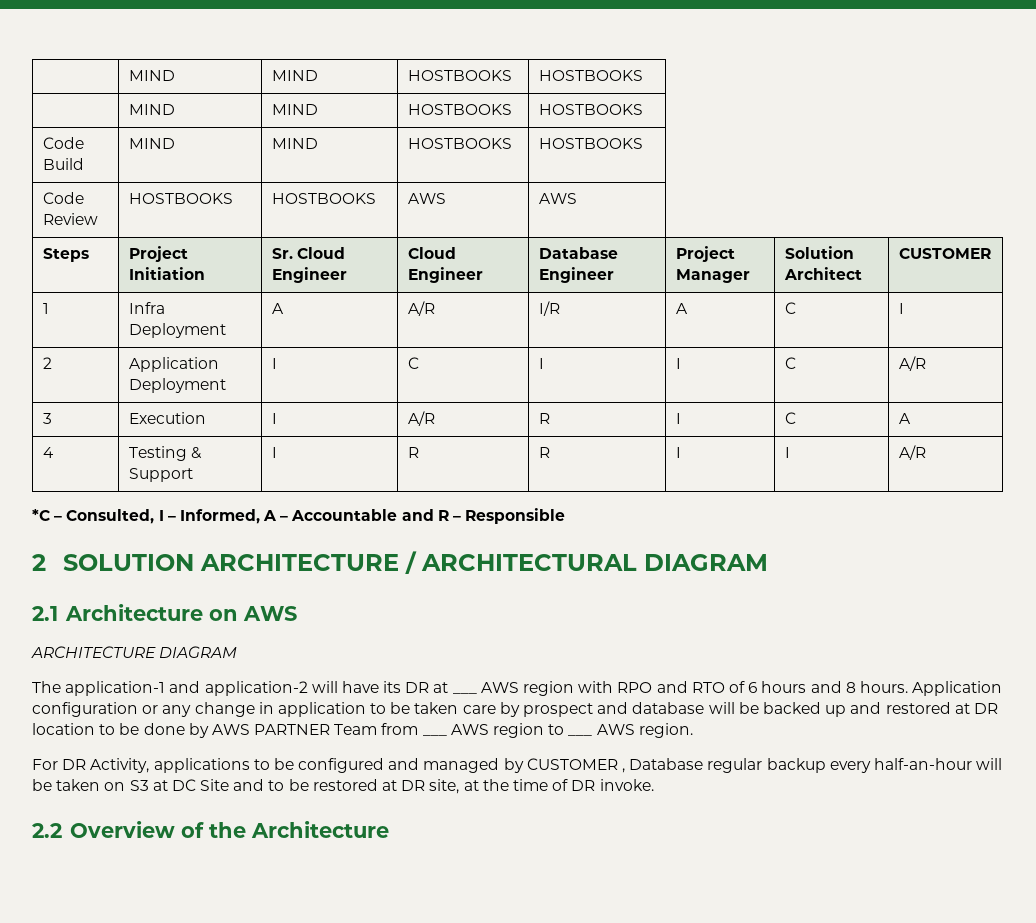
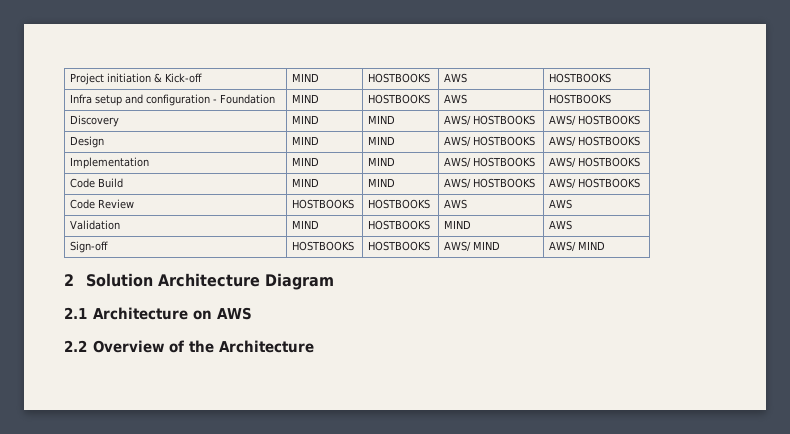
[128,70,175,81] [271,70,318,81] [407,70,512,81] [538,70,643,81] [128,104,175,115] [271,104,318,115] [407,104,512,115] | MIND | MIND | HOSTBOOKS | HOSTBOOKS // | MIND | MIND | HOSTBOOKS | -> [70,73,203,85] [292,73,320,82] [368,73,431,83] [444,73,468,83] [549,73,612,83] [70,94,276,106] [292,94,320,103] [368,94,431,104] [444,94,468,104] [549,94,612,104] [70,115,120,127] [292,115,320,124] [368,115,396,124] [444,115,536,126] [549,115,641,126] [70,136,105,148] [292,136,320,145] [368,136,396,145] [444,136,536,147] [549,136,641,147] [70,157,150,169] [292,157,320,166] [368,157,396,166] [444,157,536,168] [549,157,577,168] Project initiation & Kick-off | MIND | HOSTBOOKS | AWS | HOSTBOOKS // Infra setup and configuration - Foundation | MIND | HOSTBOOKS | AWS | HOSTBOOKS // Discovery | MIND | MIND | AWS/ HOSTBOOKS | AWS/ HOSTBOOKS // Design | MIND | MIND | AWS/ HOSTBOOKS | AWS/ HOSTBOOKS // Implementation | MIND | MIND | AWS/ HOSTBOOKS | AWS/
[407,138,512,149] HOSTBOOKS | -> [444,178,536,189] [549,178,577,189] AWS/ HOSTBOOKS | AWS/
[42,248,89,262] [128,246,188,262] [128,267,205,280] [271,247,346,259] [271,267,347,283] [407,247,456,259] [407,267,483,283] [538,247,618,259] [538,267,614,283] [675,246,735,262] [675,269,750,283] [784,246,854,259] [783,267,862,280] [898,248,991,259] [42,303,49,314] [128,302,165,314] [128,323,226,338] [271,303,284,314] [407,301,435,316] [538,301,560,316] [675,303,688,314] [784,302,796,314] [898,303,904,314] [42,357,52,369] [128,357,219,372] [128,378,226,393] [271,358,277,369] [407,357,419,369] [538,358,544,369] [675,358,681,369] [784,357,796,369] [898,356,926,371] [42,413,52,424] [128,412,206,424] [271,413,277,424] [407,411,435,426] [538,413,550,424] [675,413,681,424] [784,412,796,424] [898,413,911,424] [42,447,54,458] [128,446,203,461] [128,468,193,482] [271,447,277,458] [407,447,419,458] [538,447,550,458] [675,447,681,458] [784,447,790,458] [898,445,926,460] [32,508,566,524] [32,551,768,574] [32,604,297,621] [31,646,238,658] [32,681,449,696] [452,693,477,694] [480,681,1003,696] [32,702,998,717] [32,723,419,738] [422,735,447,736] [450,723,565,738] [568,735,593,736] [596,723,693,738] [32,758,1003,773] [32,779,654,794] Steps | Project Initiation | Sr. Cloud Engineer | Cloud Engineer | Database Engineer | Project Manager | Solution Architect | CUSTOMER // 1 | Infra Deployment | A | A/R | I/R | A | C | I // 2 | Application Deployment | I | C | I | I | C | A/R // 3 | Execution | I | A/R | R | I | C | A // 4 | Testing & Support | I | R | R | I | I | A/R // *C – Consulted, I – Informed, A – Accountable and R – Responsible // 2 SOLUTION ARCHITECTURE / ARCHITECTURAL DIAGRAM // 2.1 Architecture on AWS // ARCHITECTURE DIAGRAM // The application-1 and application-2 will have its DR at ___ AWS region with RPO and RTO of 6 hours and 8 hours. Application configuration or any change in application to be taken care by prospect and database will be backed up and restored at DR location to be done by AWS PARTNER Team from ___ AWS region to ___ AWS region. // For DR Activity, applications to be configured and managed by CUSTOMER , Database regular backup every half-an-hour will be taken on S3 at DC Site and to be restored at DR site, at the time of DR invoke. -> [70,220,121,230] [292,220,320,229] [368,220,431,230] [444,220,472,229] [549,220,573,230] [70,241,109,253] [292,241,355,251] [368,241,431,251] [444,241,501,252] [549,241,606,252] [64,273,334,290] [64,307,253,320] Validation | MIND | HOSTBOOKS | MIND | AWS // Sign-off | HOSTBOOKS | HOSTBOOKS | AWS/ MIND | AWS/ MIND // 2 Solution Architecture Diagram // 2.1 Architecture on AWS

